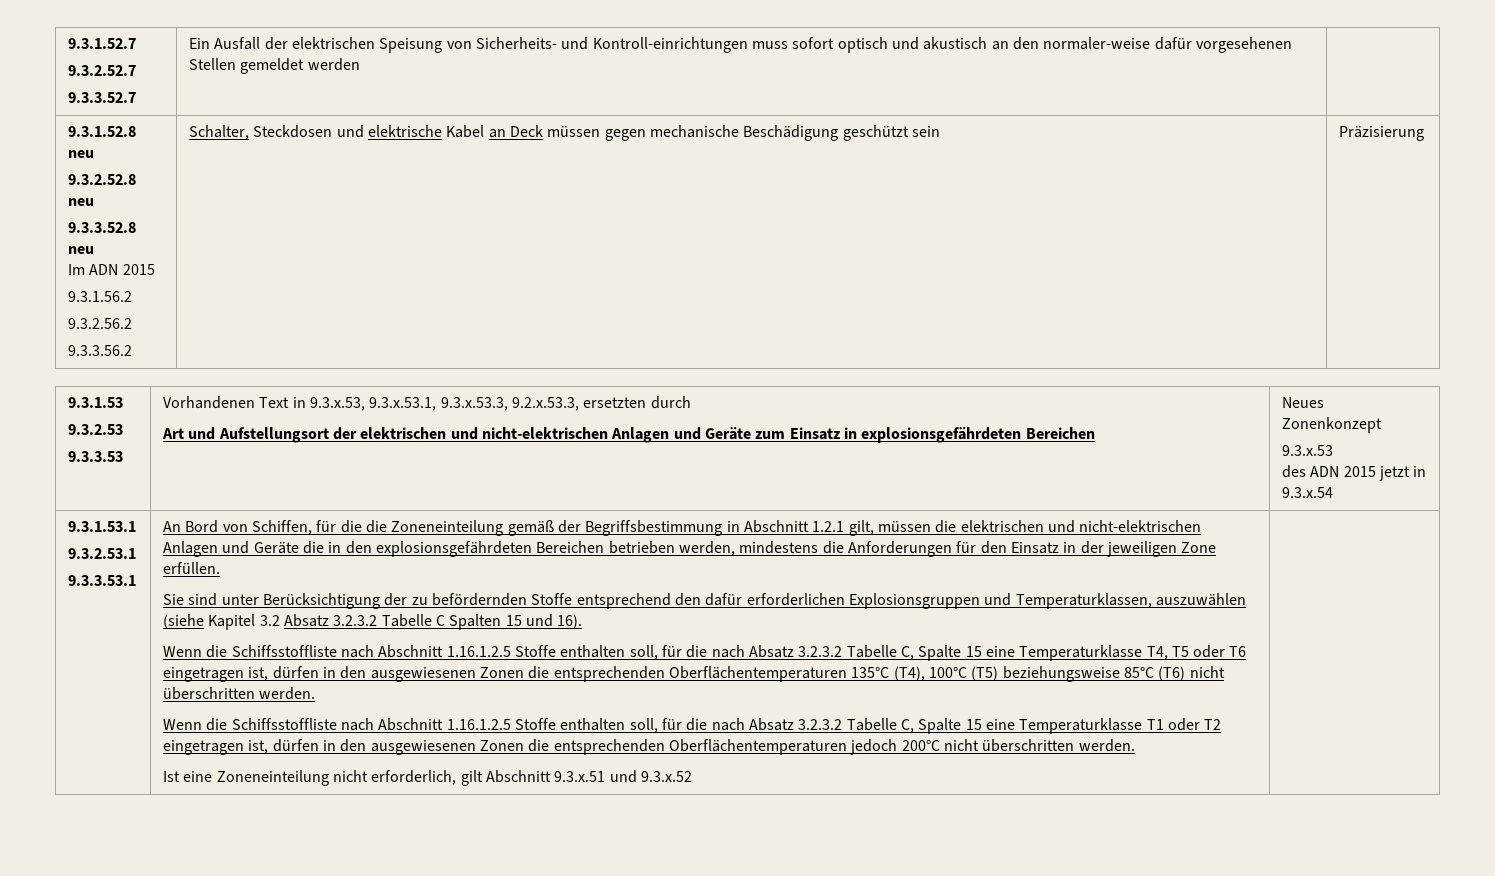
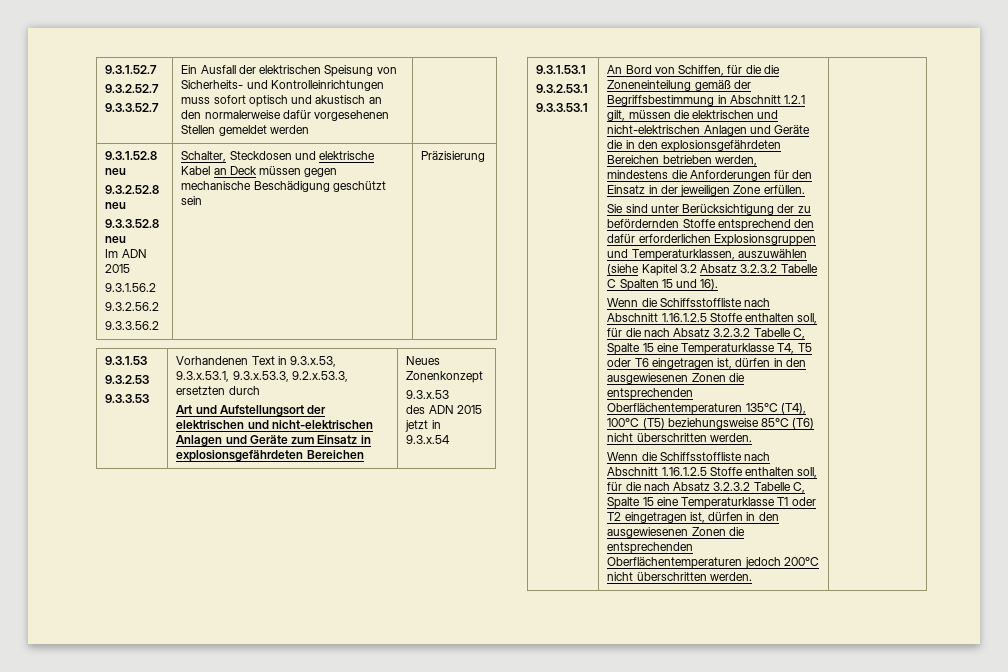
[592,37,748,53] Kontroll-einrichtungen -> [270,80,384,91] Kontrolleinrichtungen
[1043,37,1151,50] normaler-weise -> [204,110,281,119] normalerweise
[163,770,692,786] // Ist eine Zoneneinteilung nicht erforderlich, gilt Abschnitt 9.3.x.51 und 9.3.x.52 -> (752, 576) none

